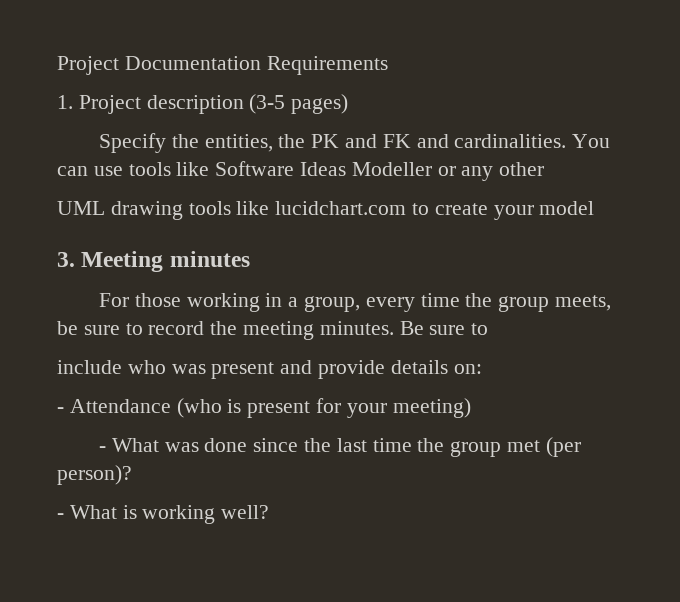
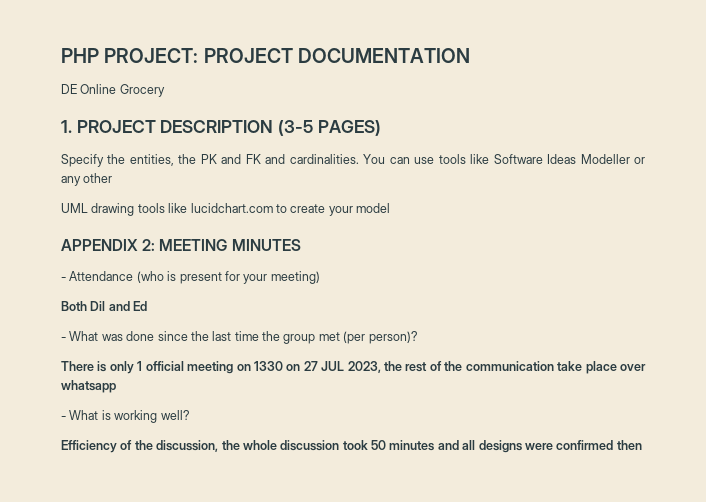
[57,56,388,75] [57,94,349,114] Project Documentation Requirements // 1. Project description (3-5 pages) -> [61,48,470,63] [61,84,165,97] [61,120,381,136] PHP PROJECT: PROJECT DOCUMENTATION // DE Online Grocery // 1. PROJECT DESCRIPTION (3-5 PAGES)
[57,251,250,272] [98,293,611,312] [57,321,489,340] [57,360,482,379] 3. Meeting minutes // For those working in a group, every time the group meets, be sure to record the meeting minutes. Be sure to // include who was present and provide details on: -> [61,239,301,251] APPENDIX 2: MEETING MINUTES
(471, 408) none -> [61,301,148,311] // Both Dil and Ed
(132, 475) none -> [61,361,647,374] [61,380,116,393] // There is only 1 official meeting on 1330 on 27 JUL 2023, the rest of the communication take place over whatsapp
(270, 512) none -> [61,440,642,453] // Efficiency of the discussion, the whole discussion took 50 minutes and all designs were confirmed then

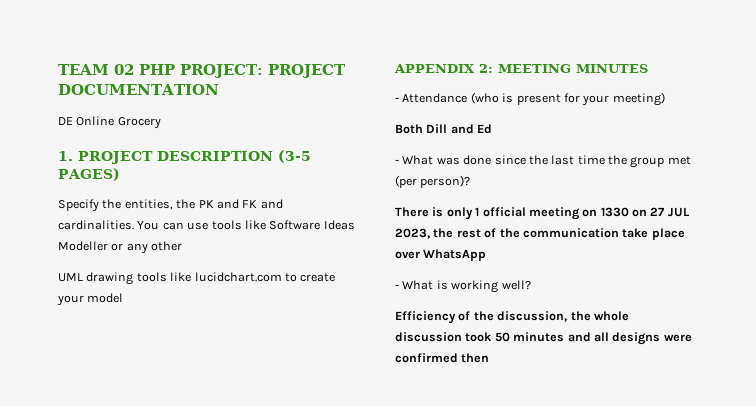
(61, 55) none -> [58,64,134,75] TEAM 02
[90,301,106,311] Dil -> [426,124,448,133] Dill
[61,380,116,393] whatsapp -> [423,249,487,261] WhatsApp

